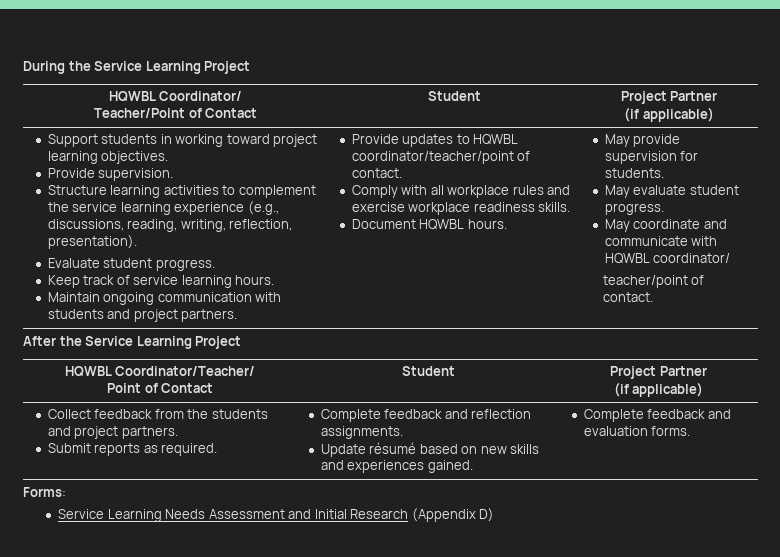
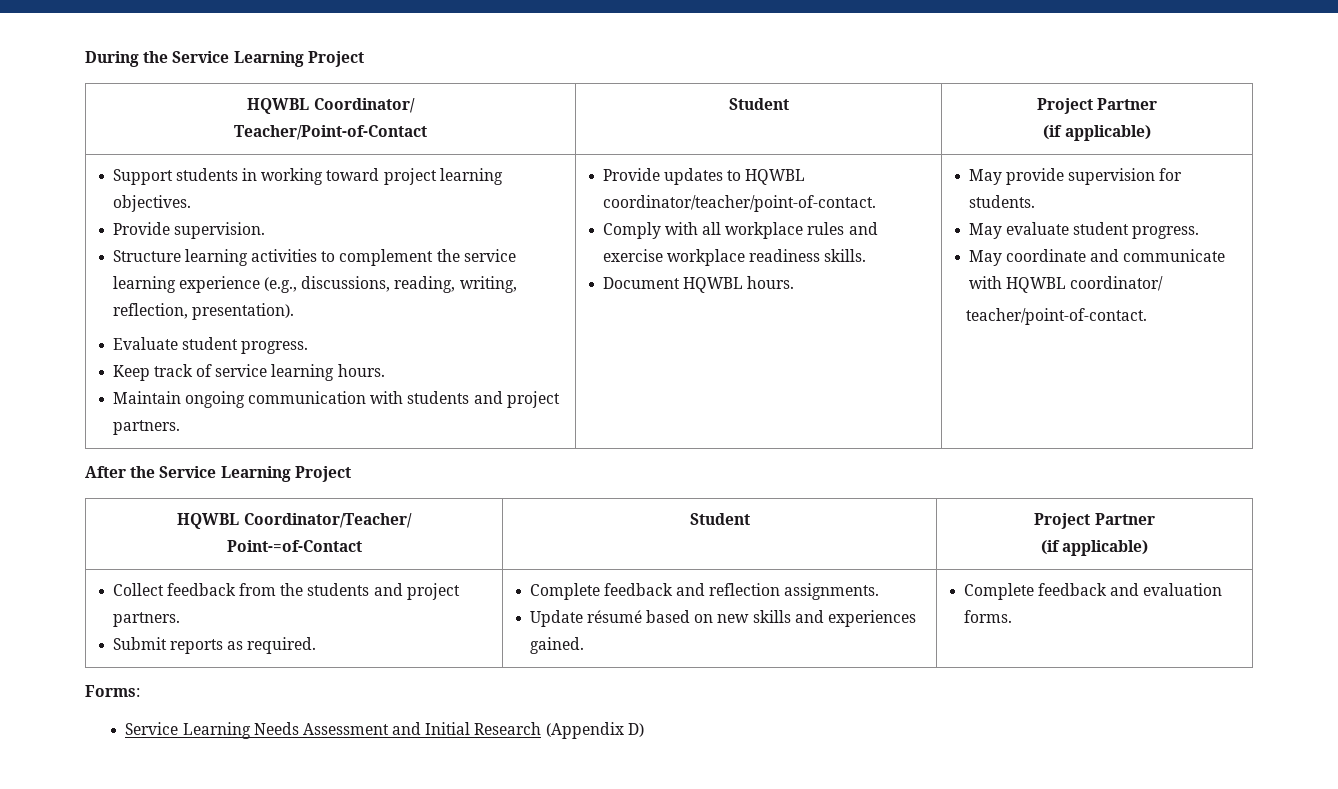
[93,108,258,118] Teacher/Point of Contact -> [234,125,427,140] Teacher/Point-of-Contact
[351,151,531,164] [351,168,402,178] coordinator/teacher/point of contact. -> [602,195,876,212] coordinator/teacher/point-of-contact.
[602,275,705,288] [602,292,653,302] teacher/point of contact. -> [965,308,1147,325] teacher/point-of-contact.
[106,383,214,393] Point of Contact -> [226,540,362,552] Point-=of-Contact

